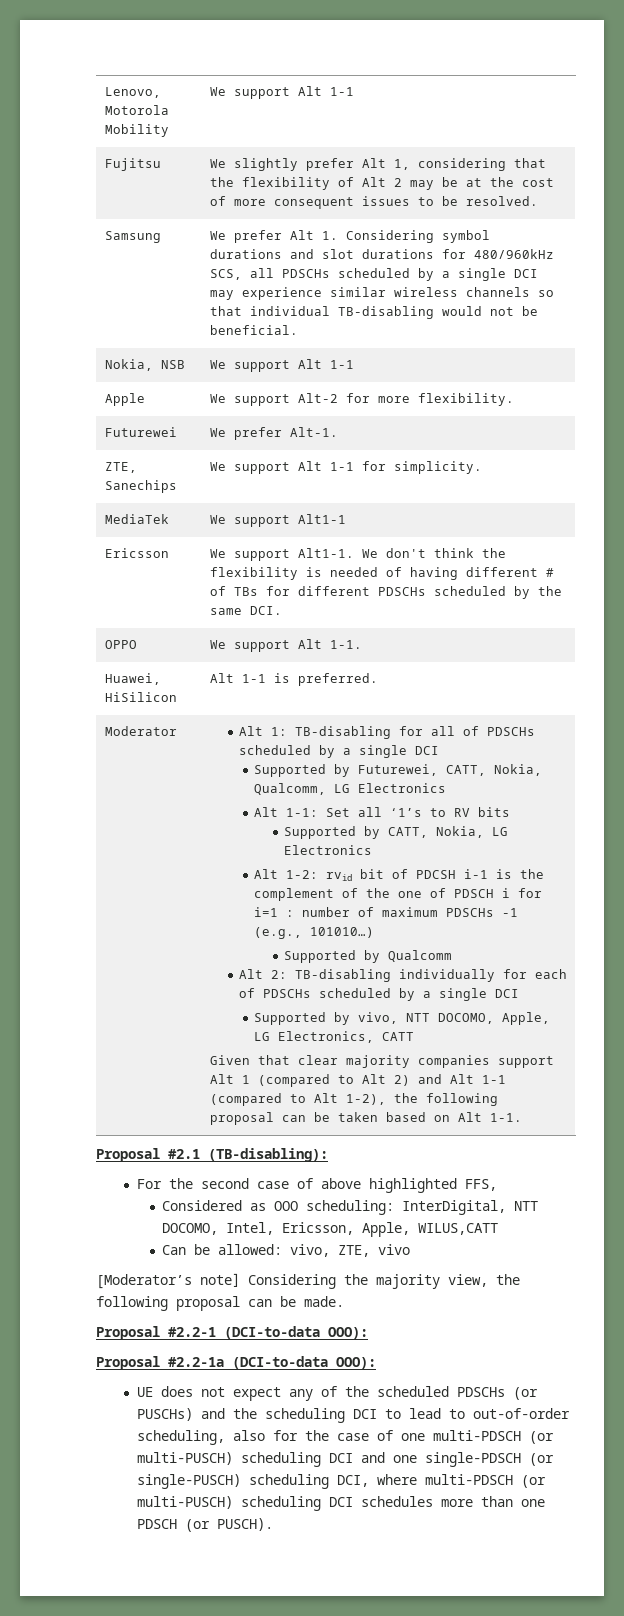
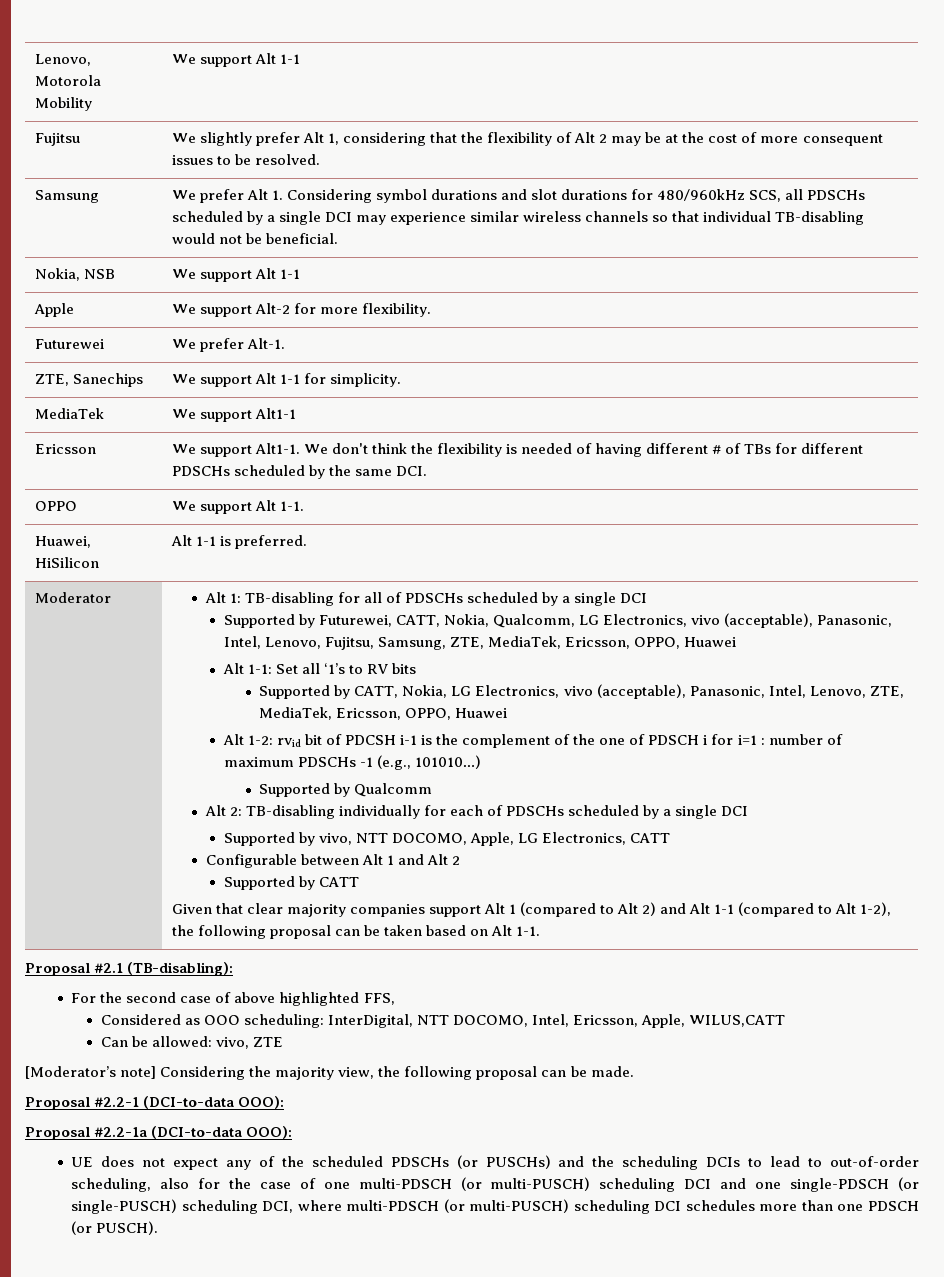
[358,783,447,793] Electronics -> [603,613,893,628] [223,636,737,650] Electronics, vivo (acceptable), Panasonic, Intel, Lenovo, Fujitsu, Samsung, ZTE, MediaTek, Ericsson, OPPO, Huawei
[284,845,373,855] Electronics -> [475,684,904,699] [259,707,508,720] Electronics, vivo (acceptable), Panasonic, Intel, Lenovo, ZTE, MediaTek, Ericsson, OPPO, Huawei
(415, 1036) none -> [205,854,461,868] [223,876,359,890] // Configurable between Alt 1 and Alt 2 // Supported by CATT
[338,1244,411,1257] ZTE, vivo -> [252,1037,283,1047] ZTE
[352,1409,377,1419] DCI -> [706,1157,741,1167] DCIs

